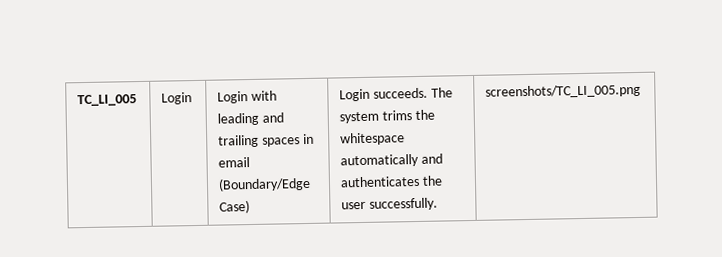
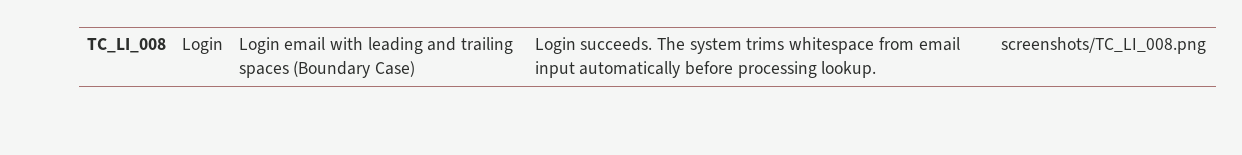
[77,94,138,107] TC_LI_005 -> [86,38,166,53] TC_LI_008
(249, 97) none -> [284,37,326,51] email
[302,133,314,145] [218,157,251,168] [218,176,312,192] in email (Boundary/Edge -> [293,61,371,78] (Boundary
[414,109,435,121] [340,132,406,146] [340,153,444,168] [340,175,444,188] [341,197,439,211] [485,83,642,99] the whitespace automatically and authenticates the user successfully. | screenshots/TC_LI_005.png -> [789,37,960,54] [534,61,877,78] [1000,37,1206,54] whitespace from email input automatically before processing lookup. | screenshots/TC_LI_008.png

